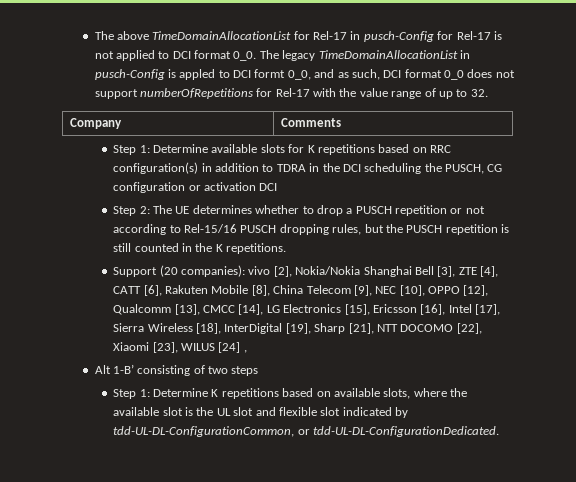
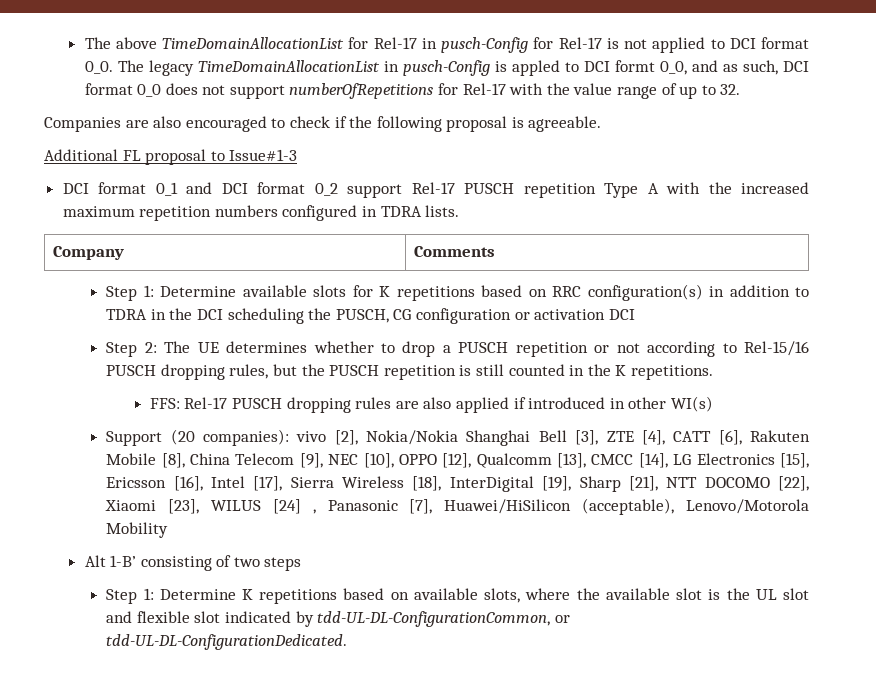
(488, 93) none -> [44,116,602,132] [44,149,298,165] [62,182,810,198] [62,205,460,221] // Companies are also encouraged to check if the following proposal is agreeable. // Additional FL proposal to Issue#1-3 // DCI format 0_1 and DCI format 0_2 support Rel-17 PUSCH repetition Type A with the increased maximum repetition numbers configured in TDRA lists.
(287, 248) none -> [149,396,713,413] // FFS: Rel-17 PUSCH dropping rules are also applied if introduced in other WI(s)
(247, 351) none -> [327,498,809,515] [106,522,169,538] Panasonic [7], Huawei/HiSilicon (acceptable), Lenovo/Motorola Mobility

